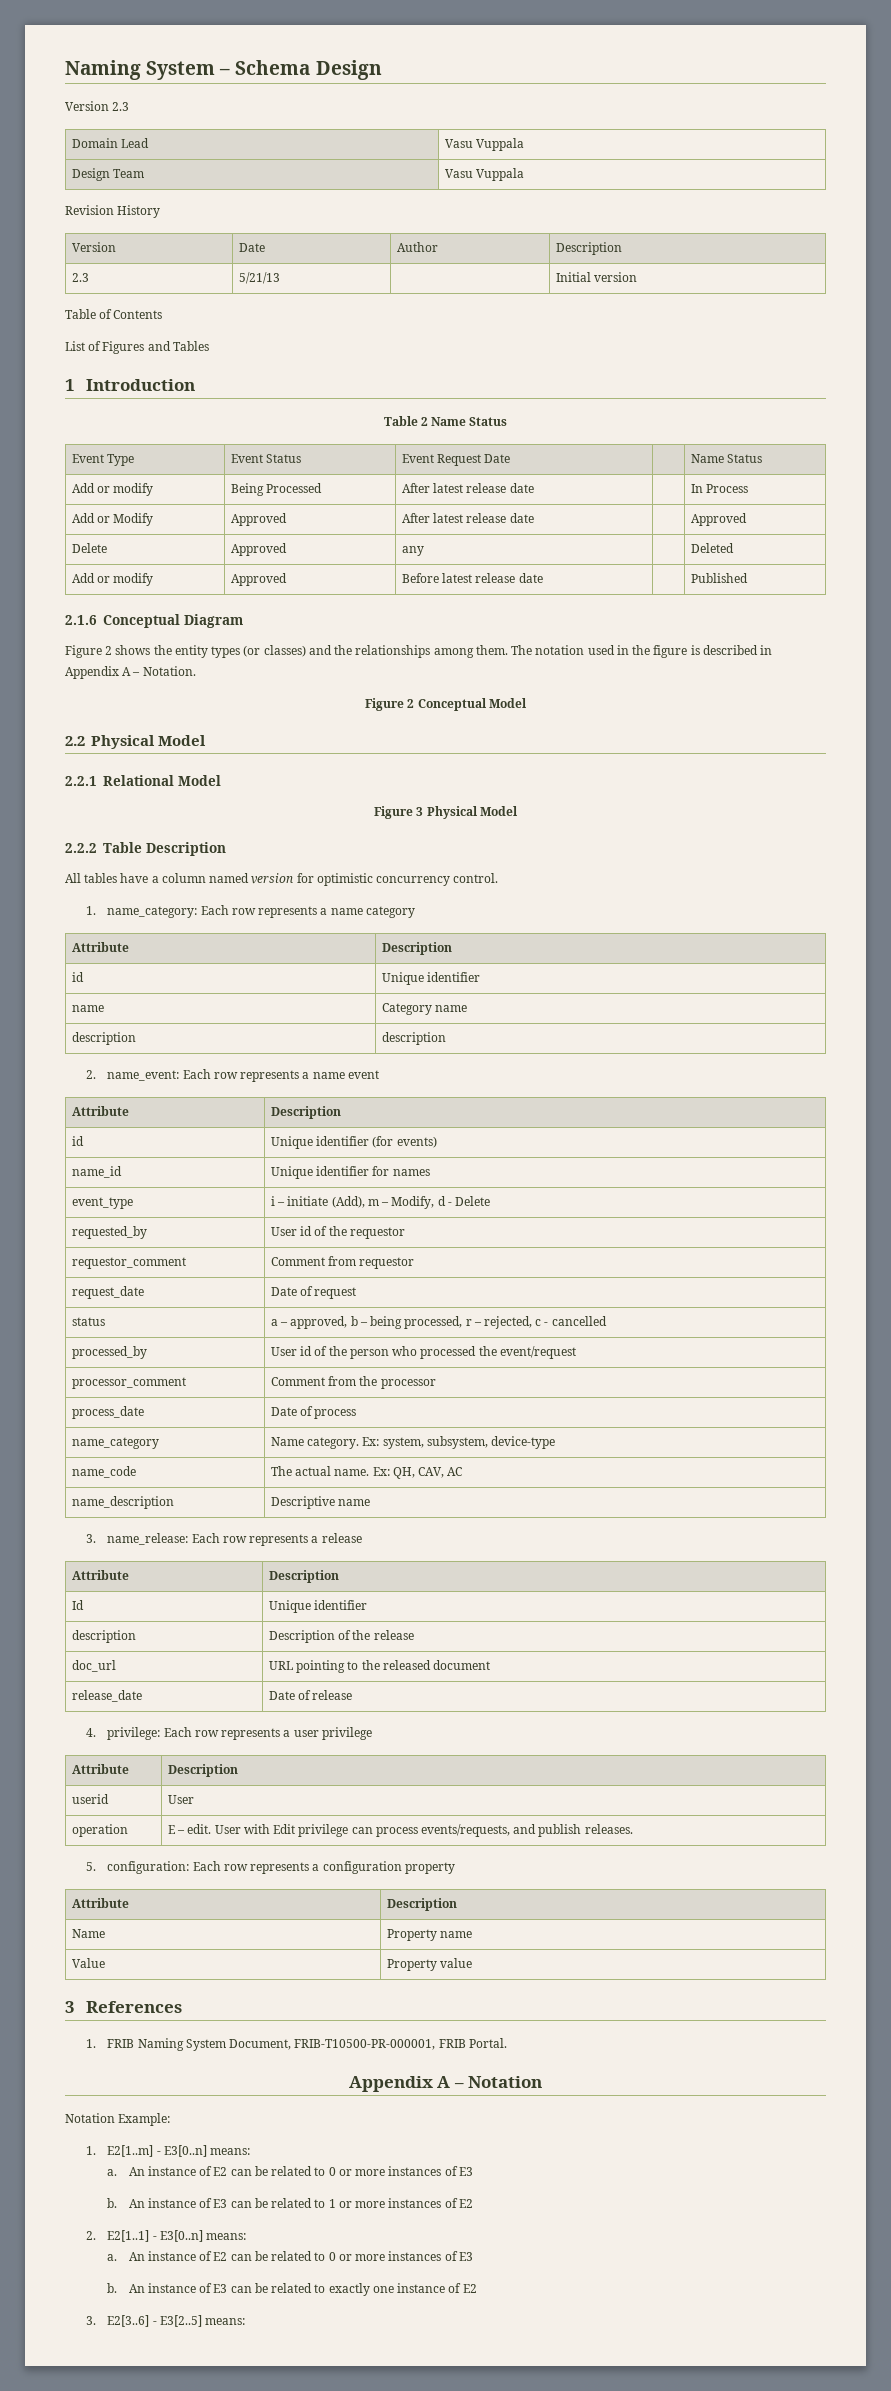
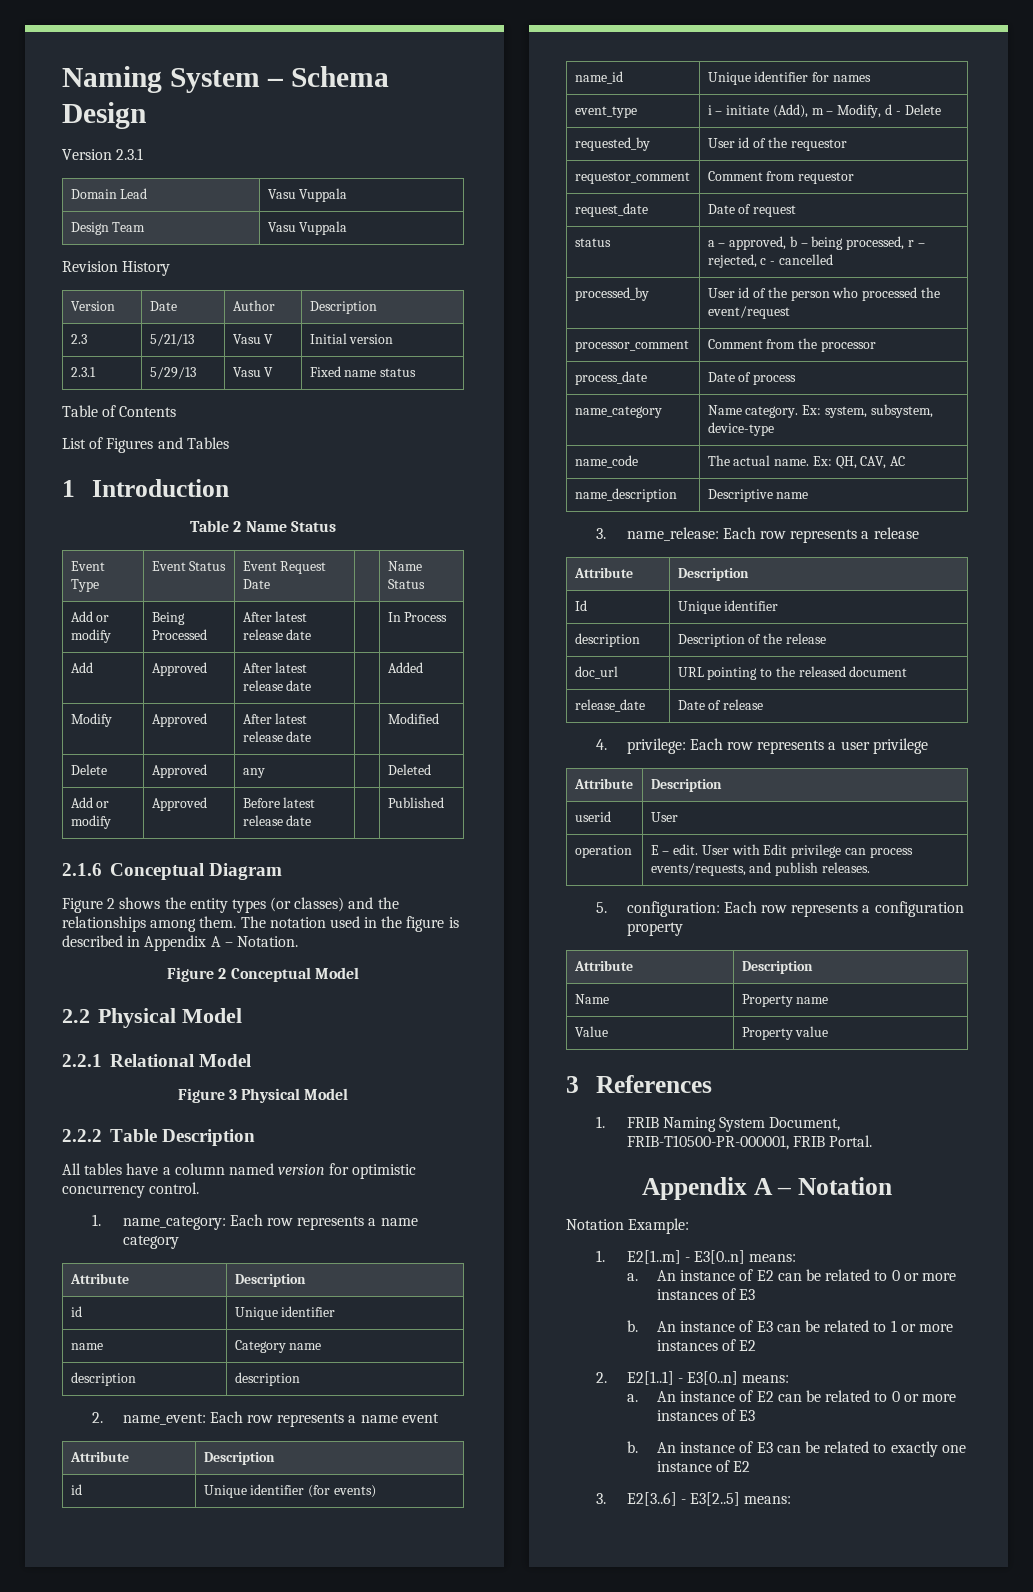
[112,102,130,111] 2.3 -> [116,148,144,160] 2.3.1
(280, 278) none -> [232,334,274,344] Vasu V
(638, 277) none -> [70,367,96,377] [149,367,196,379] [232,367,274,377] [309,366,417,377] // 2.3.1 | 5/29/13 | Vasu V | Fixed name status
[97,516,111,523] or -> [151,662,207,676] [242,662,308,673] [242,680,312,691] [387,662,423,673] | Approved | After latest release date | | Added //
[690,513,747,526] Approved -> [387,713,439,724] Modified

